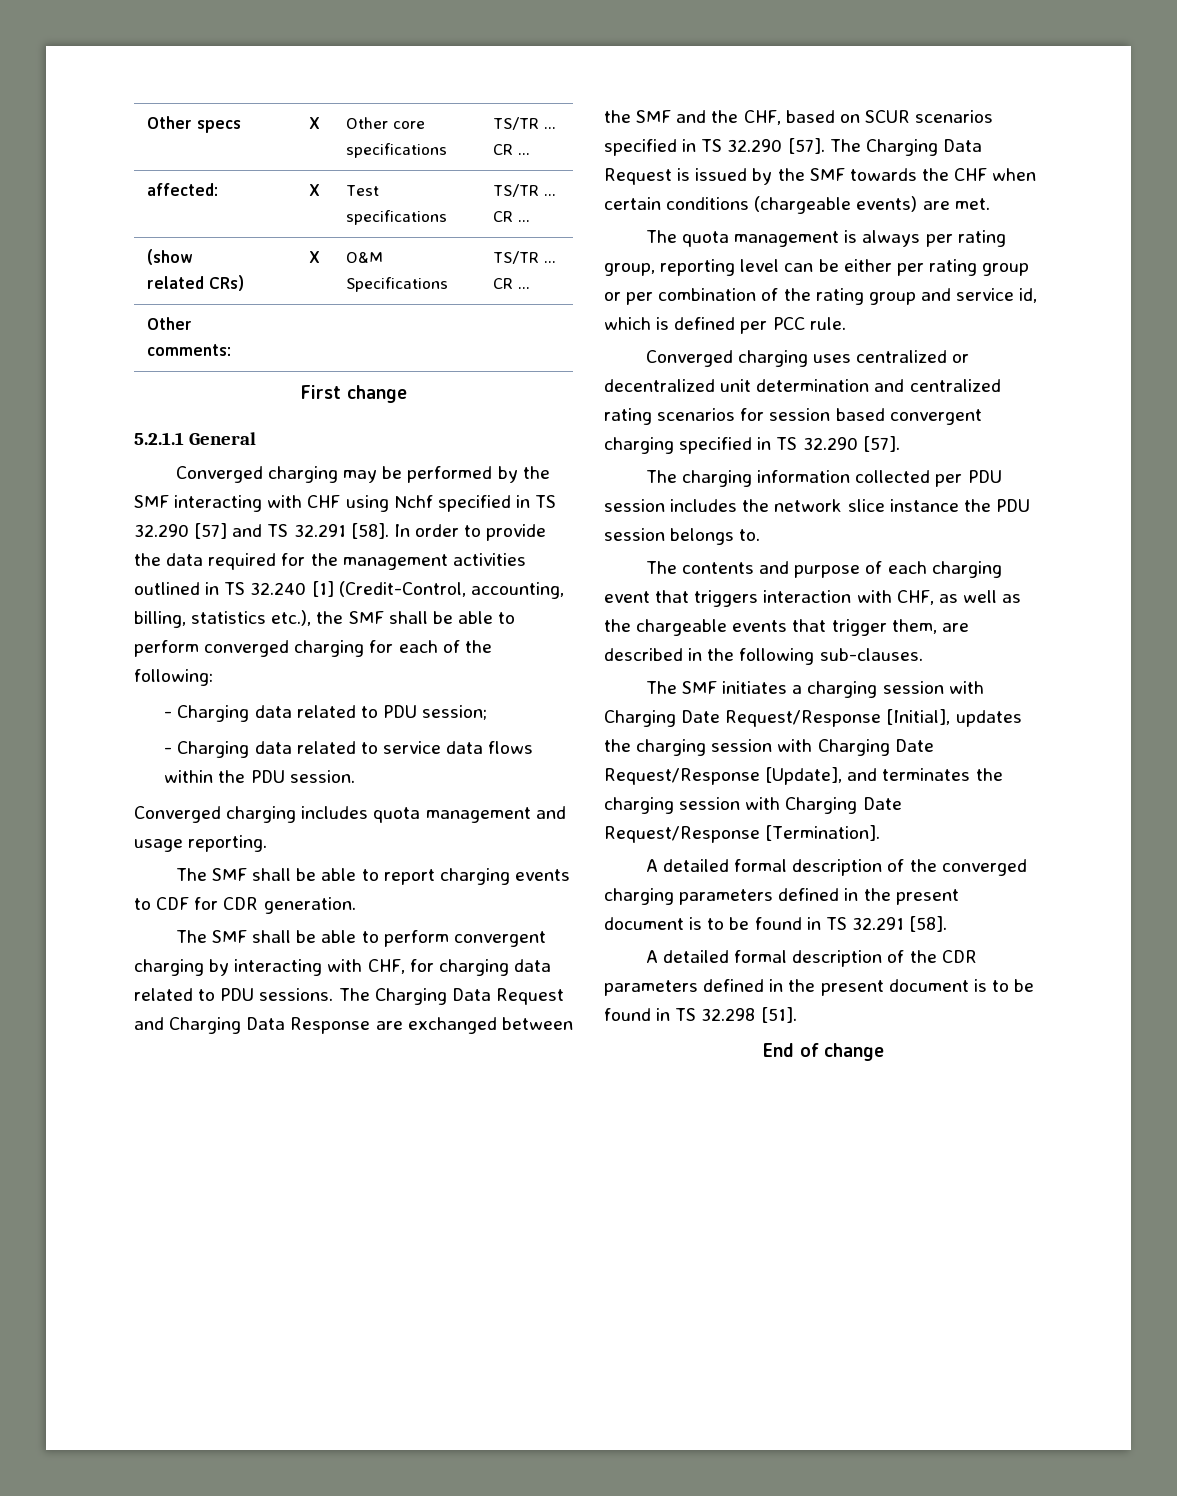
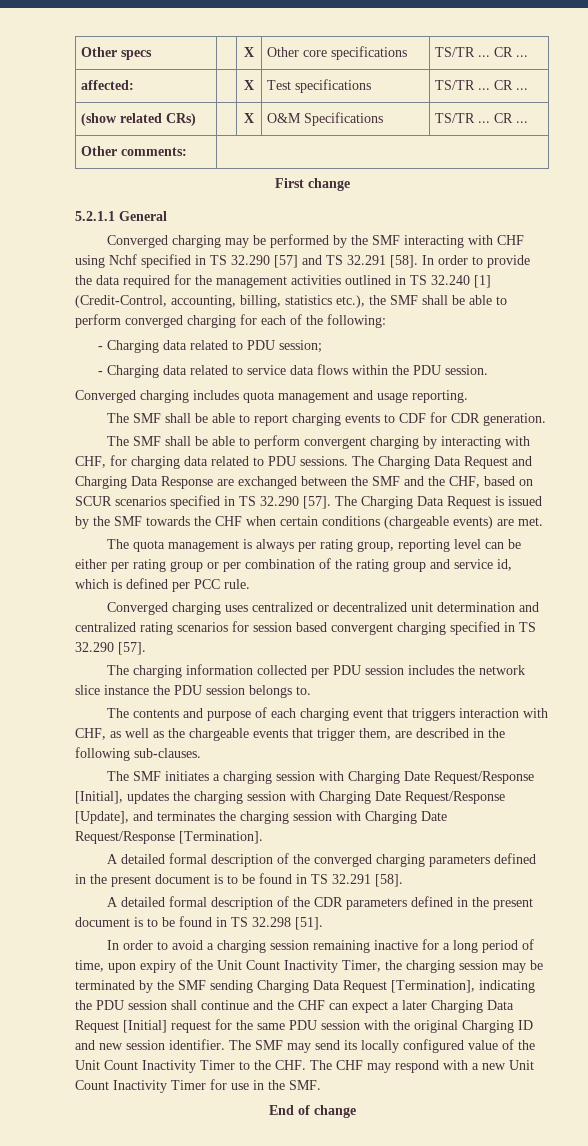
(797, 1015) none -> [107,939,535,953] [75,959,543,973] [75,980,535,993] [75,1000,514,1013] [75,1019,533,1033] [75,1039,535,1053] [75,1060,534,1073] [75,1079,321,1093] // In order to avoid a charging session remaining inactive for a long period of time, upon expiry of the Unit Count Inactivity Timer, the charging session may be terminated by the SMF sending Charging Data Request [Termination], indicating the PDU session shall continue and the CHF can expect a later Charging Data Request [Initial] request for the same PDU session with the original Charging ID and new session identifier. The SMF may send its locally configured value of the Unit Count Inactivity Timer to the CHF. The CHF may respond with a new Unit Count Inactivity Timer for use in the SMF.

